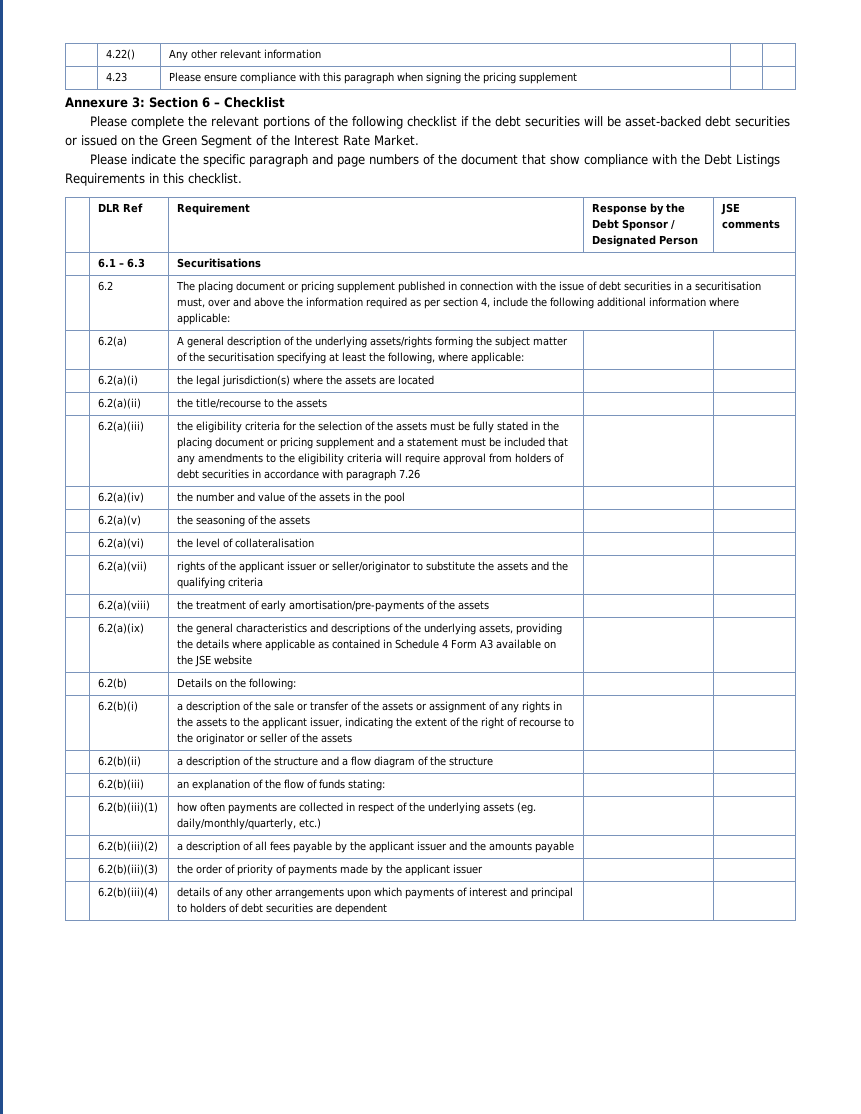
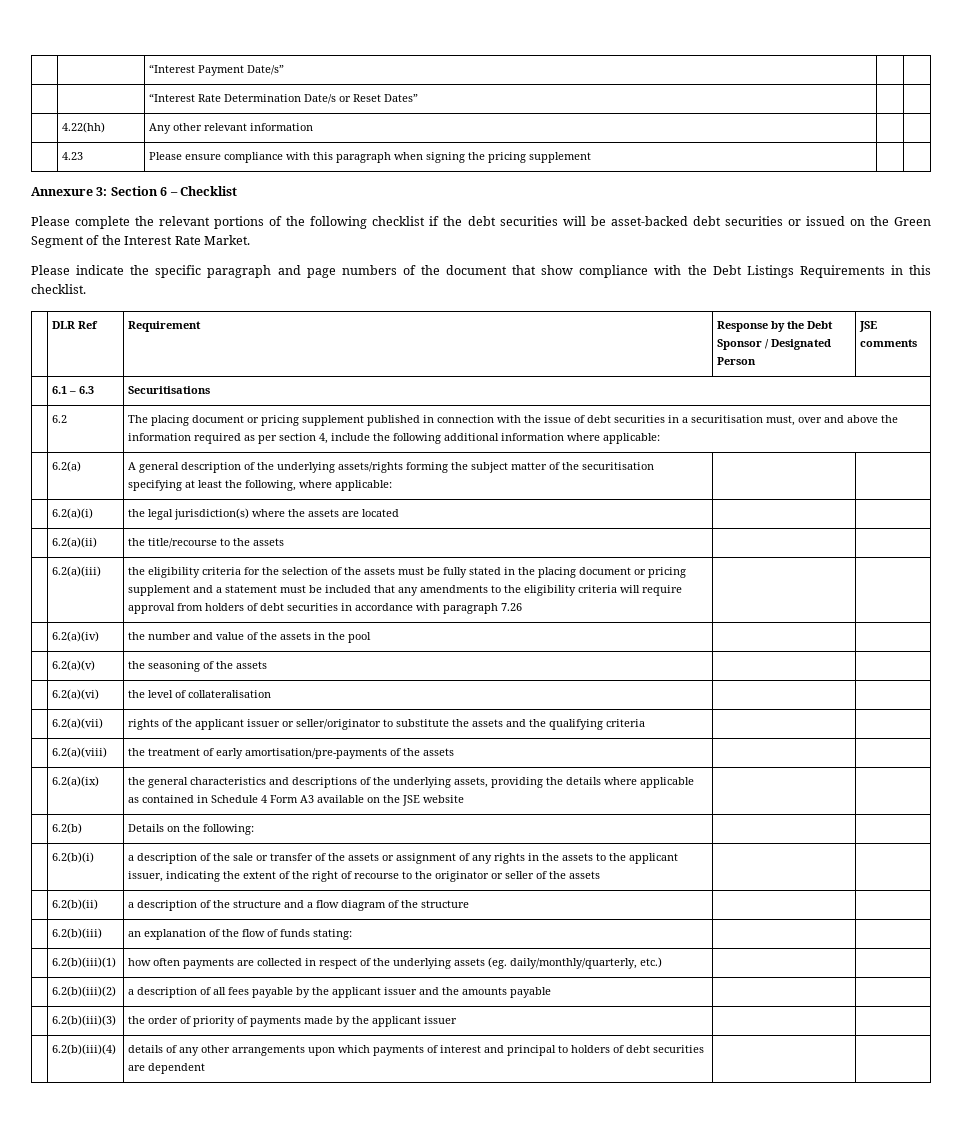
[106,49,136,60] | 4.22() -> [149,64,285,76] [149,93,419,104] [62,122,106,133] | | “Interest Payment Date/s” | | // | | “Interest Rate Determination Date/s or Reset Dates” | | // | 4.22(hh)

